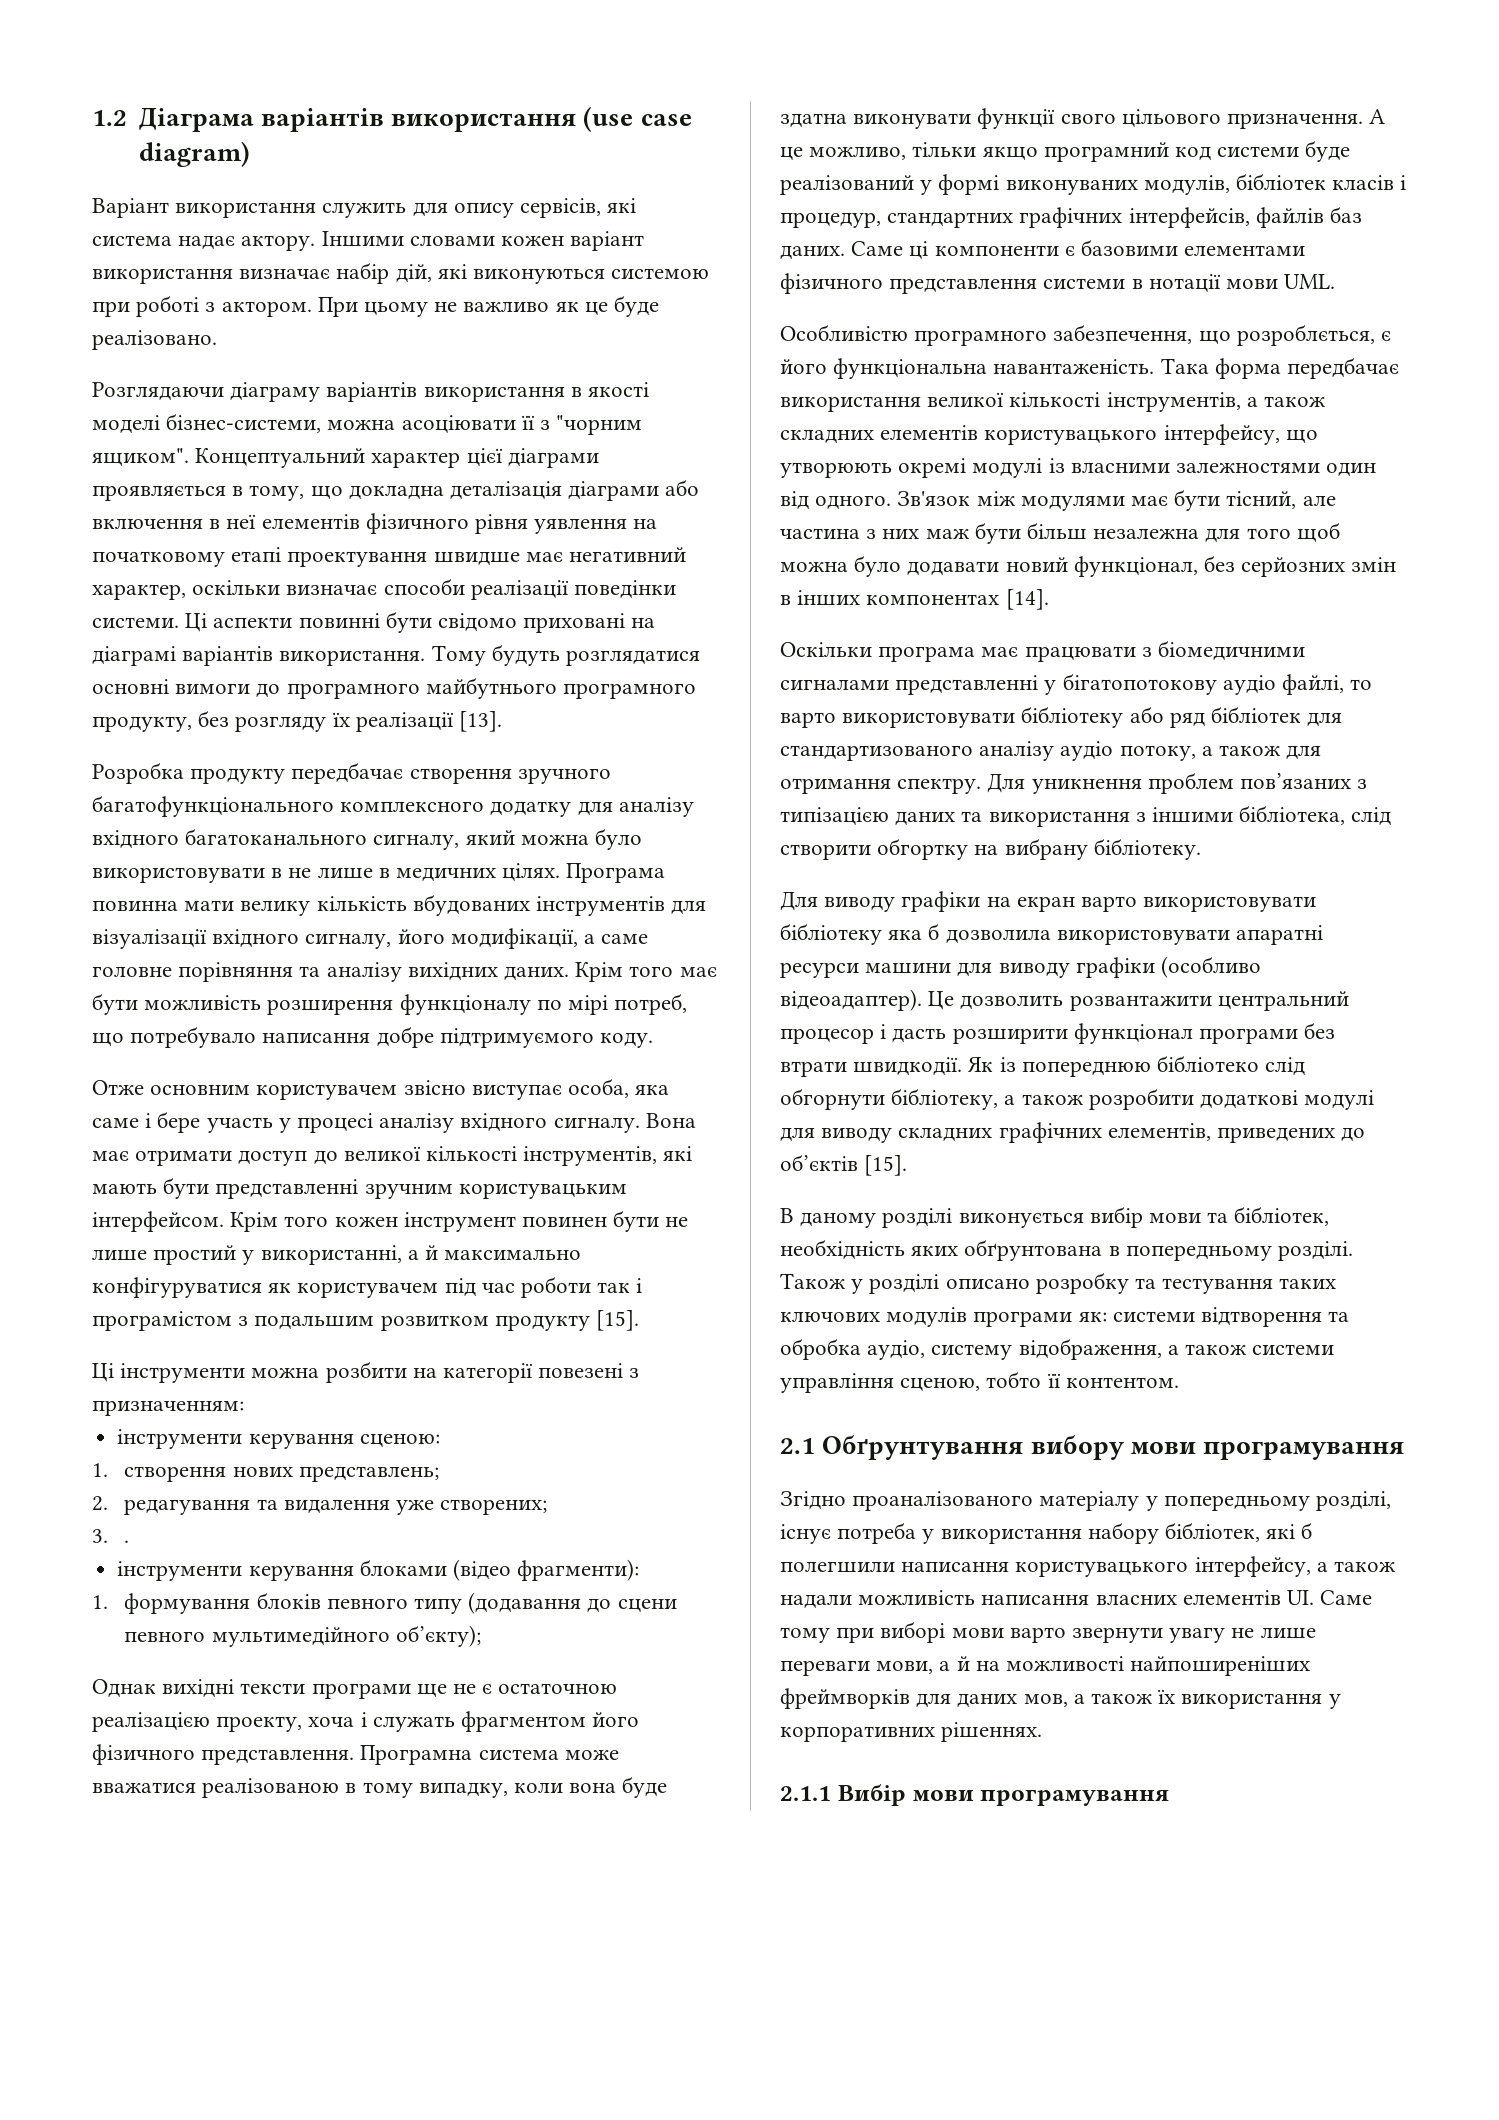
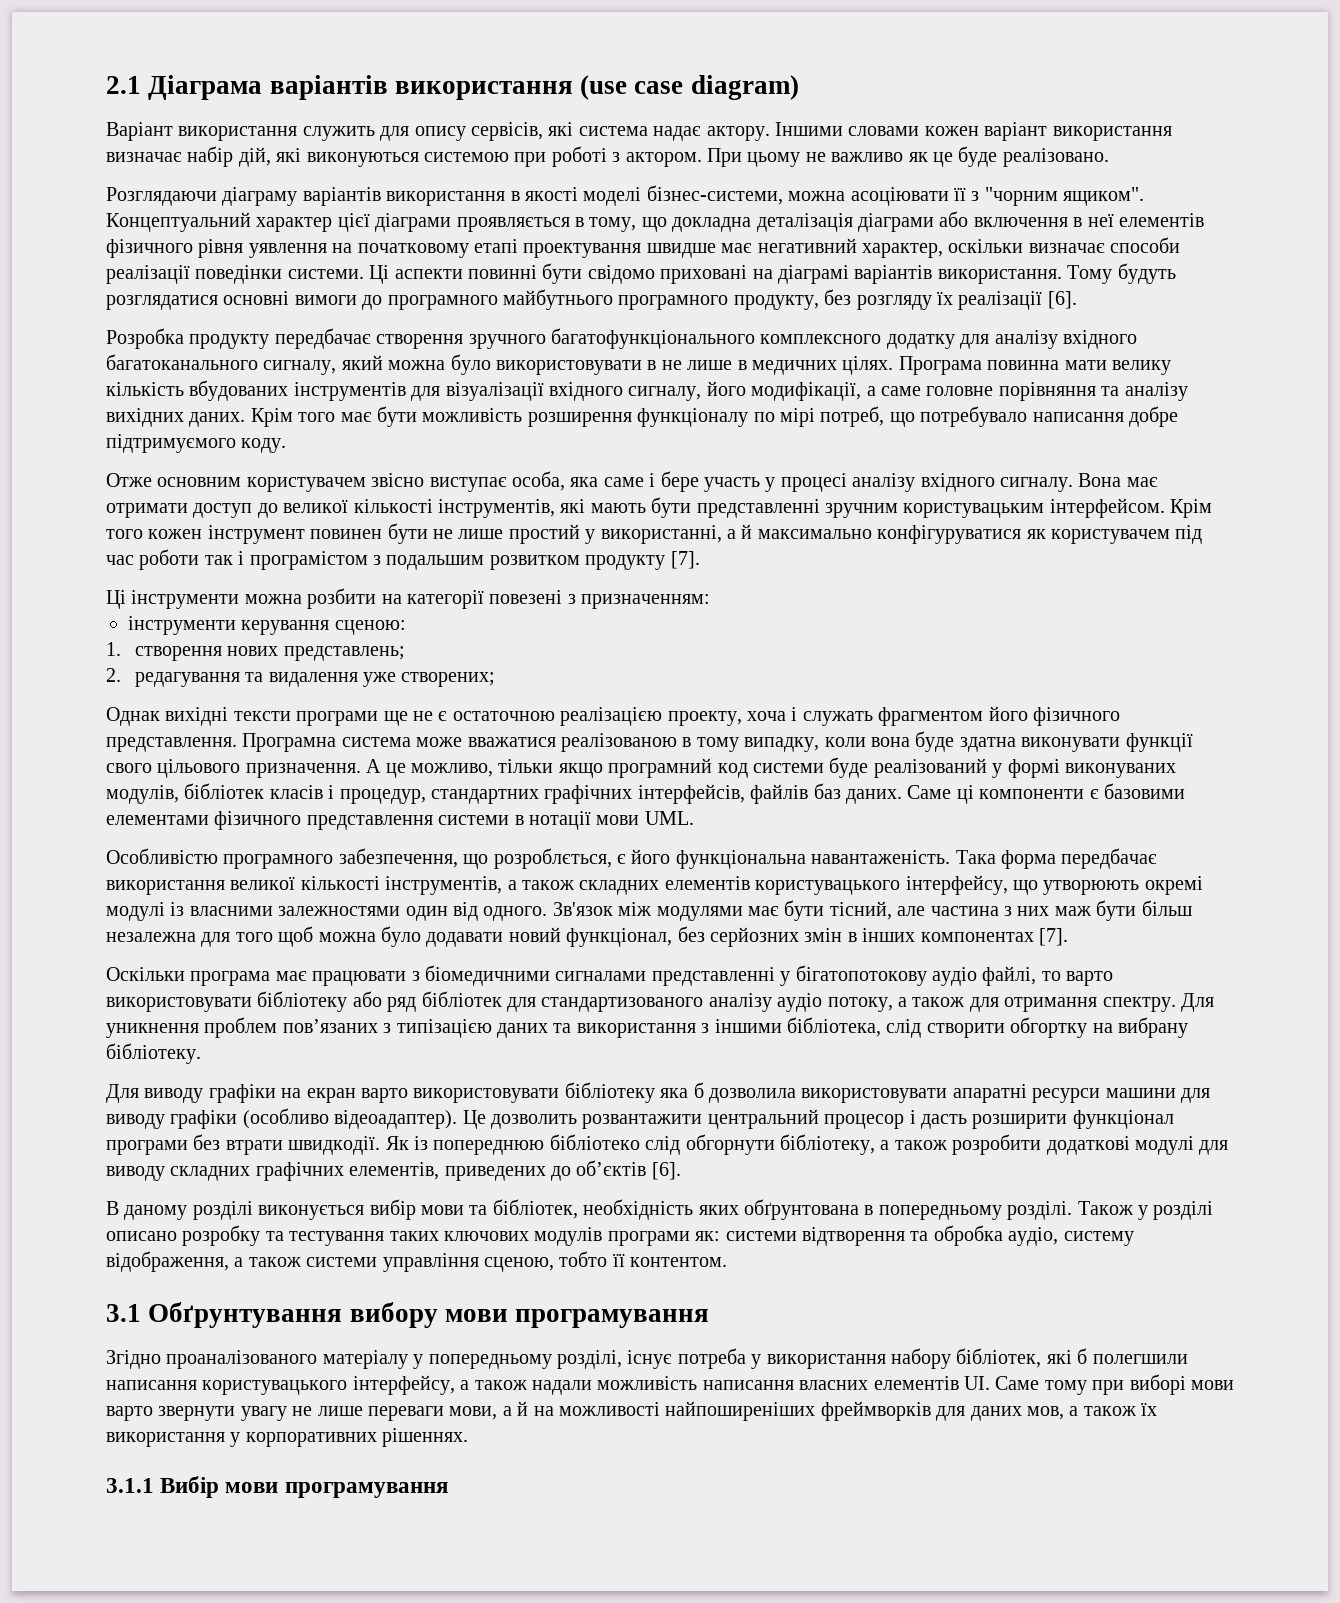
[92,110,127,126] 1.2 -> [106,76,141,94] 2.1
[459,711,503,732] [13]. -> [1047,291,1077,309] [6].
[596,1310,640,1331] [15]. -> [670,551,700,569] [7].
[92,1529,130,1543] [117,1559,640,1581] [92,1592,677,1614] [124,1625,481,1647] // 3. . // інструменти керування блоками (відео фрагменти): // 1. формування блоків певного типу (додавання до сцени певного мультимедійного об’єкту); -> (496, 679) none
[1005,589,1049,610] [14]. -> [1038,928,1068,946] [7].
[864,1155,908,1176] [15]. -> [651,1162,681,1180] [6].
[780,1438,815,1454] 2.1 -> [106,1304,141,1322] 3.1
[780,1786,831,1801] 2.1.1 -> [106,1478,154,1493] 3.1.1

